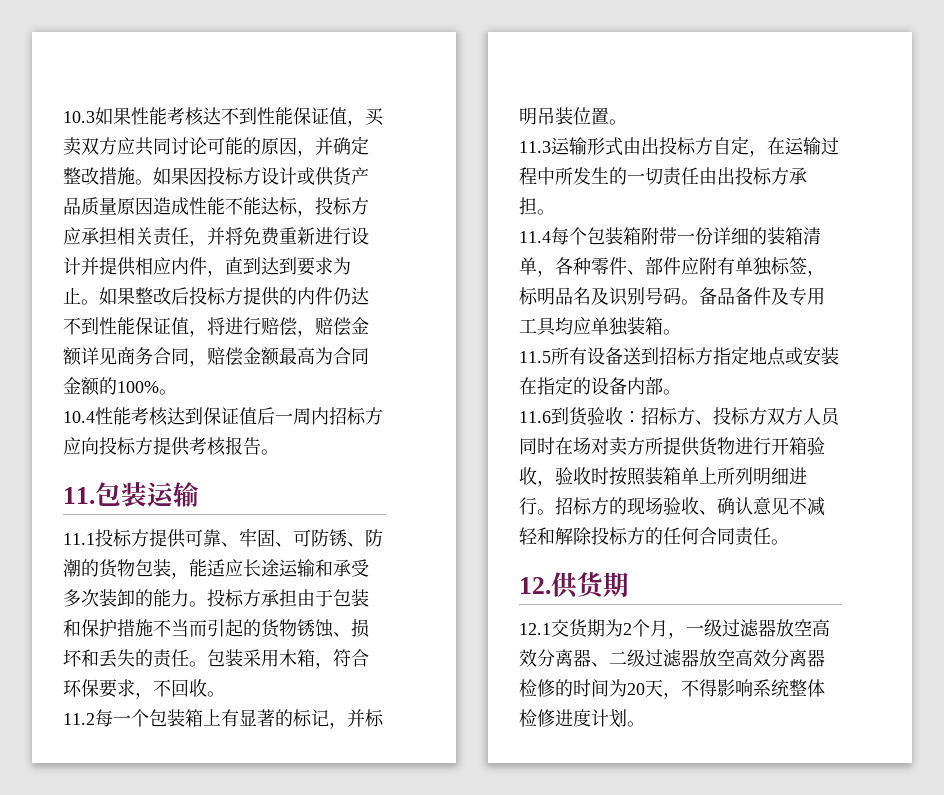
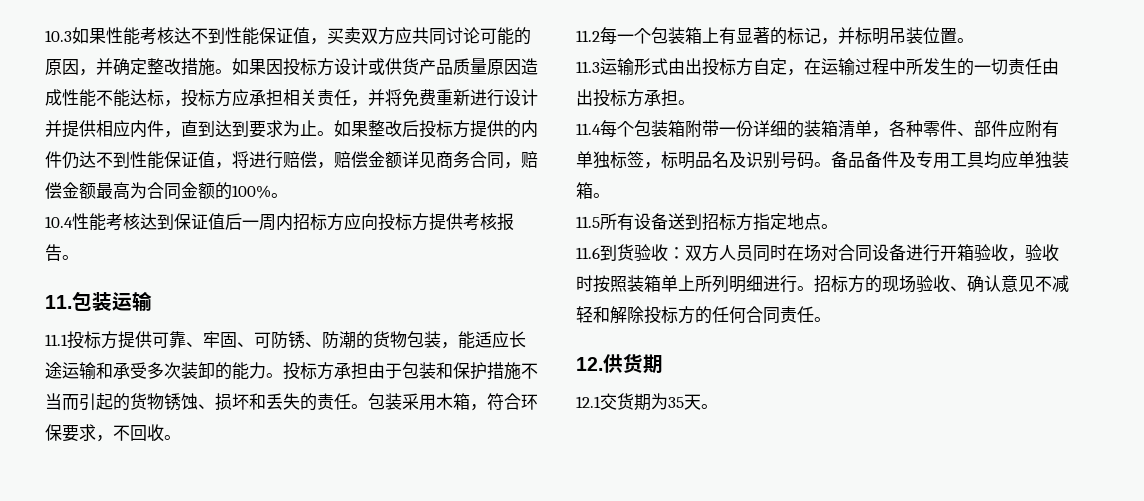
[785,346,839,366] [519,376,663,395] 或安装在指定的设备内部 -> (821, 221) none
[641,407,767,425] 招标方、投标方 -> (685, 253) none
[609,437,735,456] 卖方所提供货物 -> [838,244,906,262] 合同设备
[623,619,830,639] [519,649,825,667] [519,679,825,699] [519,709,627,728] 2个月，一级过滤器放空高效分离器、二级过滤器放空高效分离器检修的时间为20天，不得影响系统整体检修进度计划 -> [668,394,701,410] 35天

